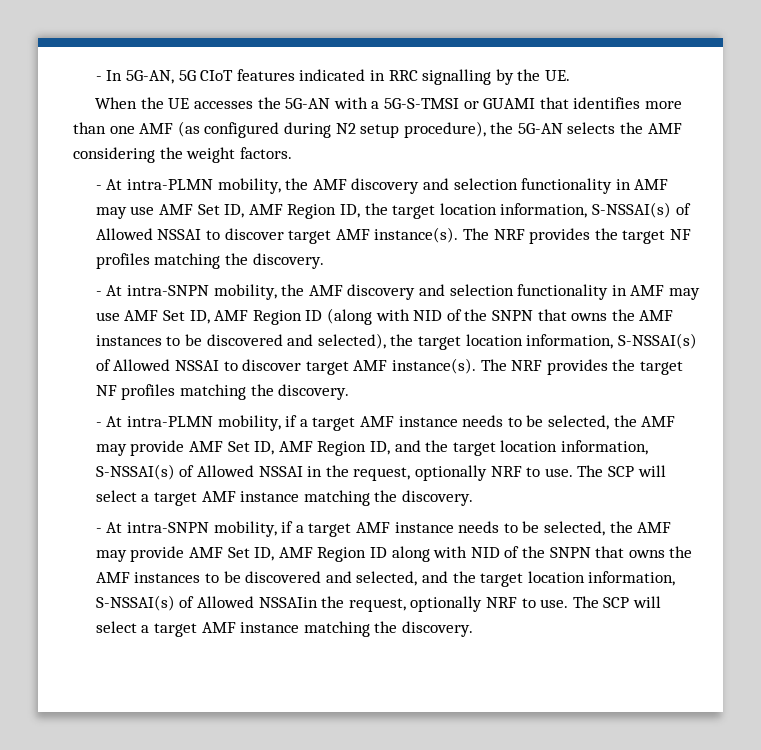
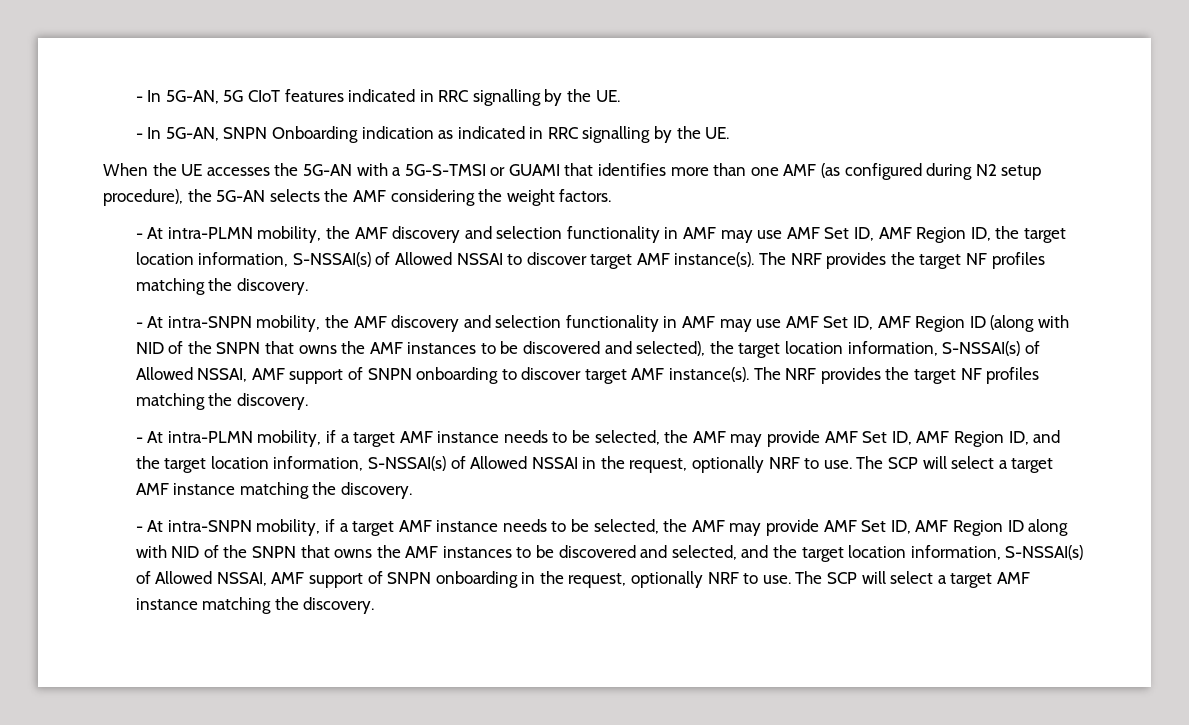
(570, 75) none -> [135,126,730,143] // - In 5G-AN, SNPN Onboarding indication as indicated in RRC signalling by the UE.
[175,360,220,371] NSSAI -> [197,367,499,384] NSSAI, AMF support of SNPN onboarding
[258,597,318,608] NSSAIin -> [216,571,536,588] NSSAI, AMF support of SNPN onboarding in

